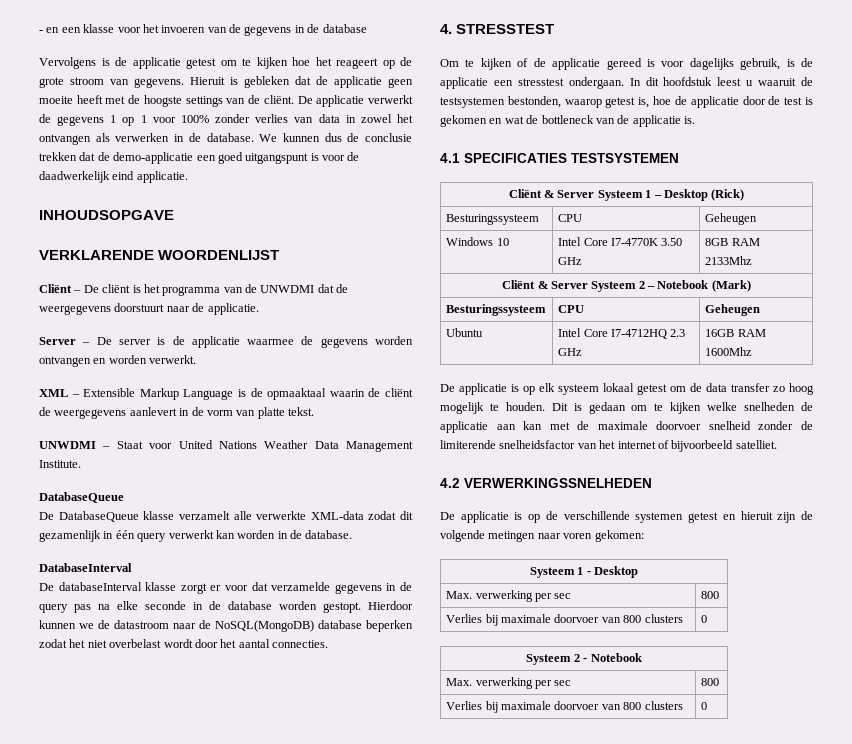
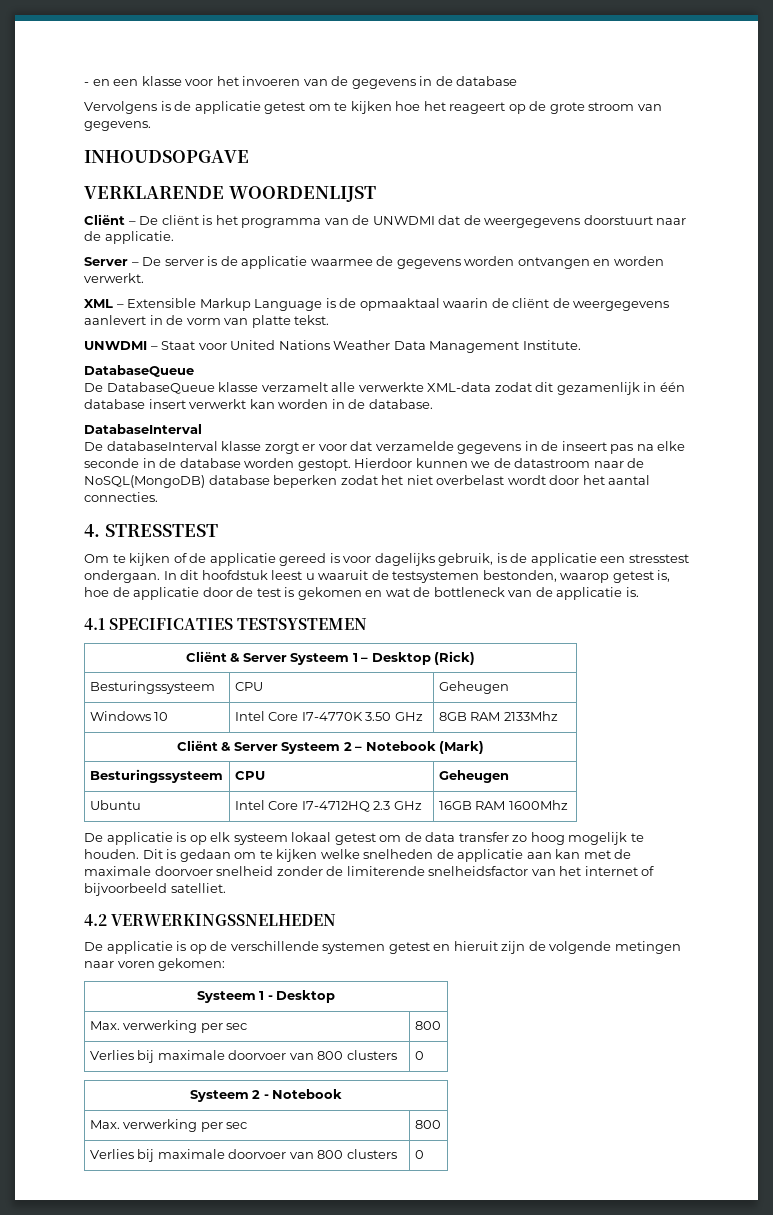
[190,76,413,88] [39,95,414,107] [39,114,413,126] [39,133,412,145] [39,152,360,164] [39,171,188,183] Hieruit is gebleken dat de applicatie geen moeite heeft met de hoogste settings van de cliënt. De applicatie verwerkt de gegevens 1 op 1 voor 100% zonder verlies van data in zowel het ontvangen als verwerken in de database. We kunnen dus de conclusie trekken dat de demo-applicatie een goed uitgangspunt is voor de daadwerkelijk eind applicatie. -> (151, 126) none
[137,533,167,542] query -> [84,399,186,409] database insert
[39,604,68,613] query -> [561,441,607,451] inseert

